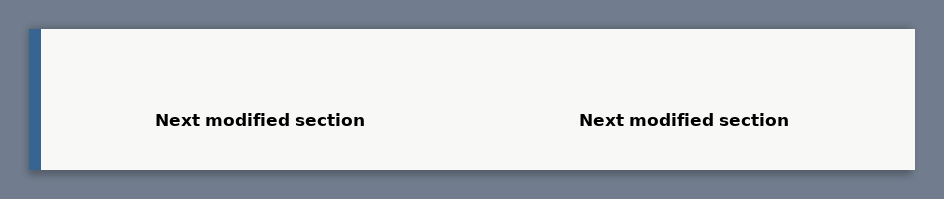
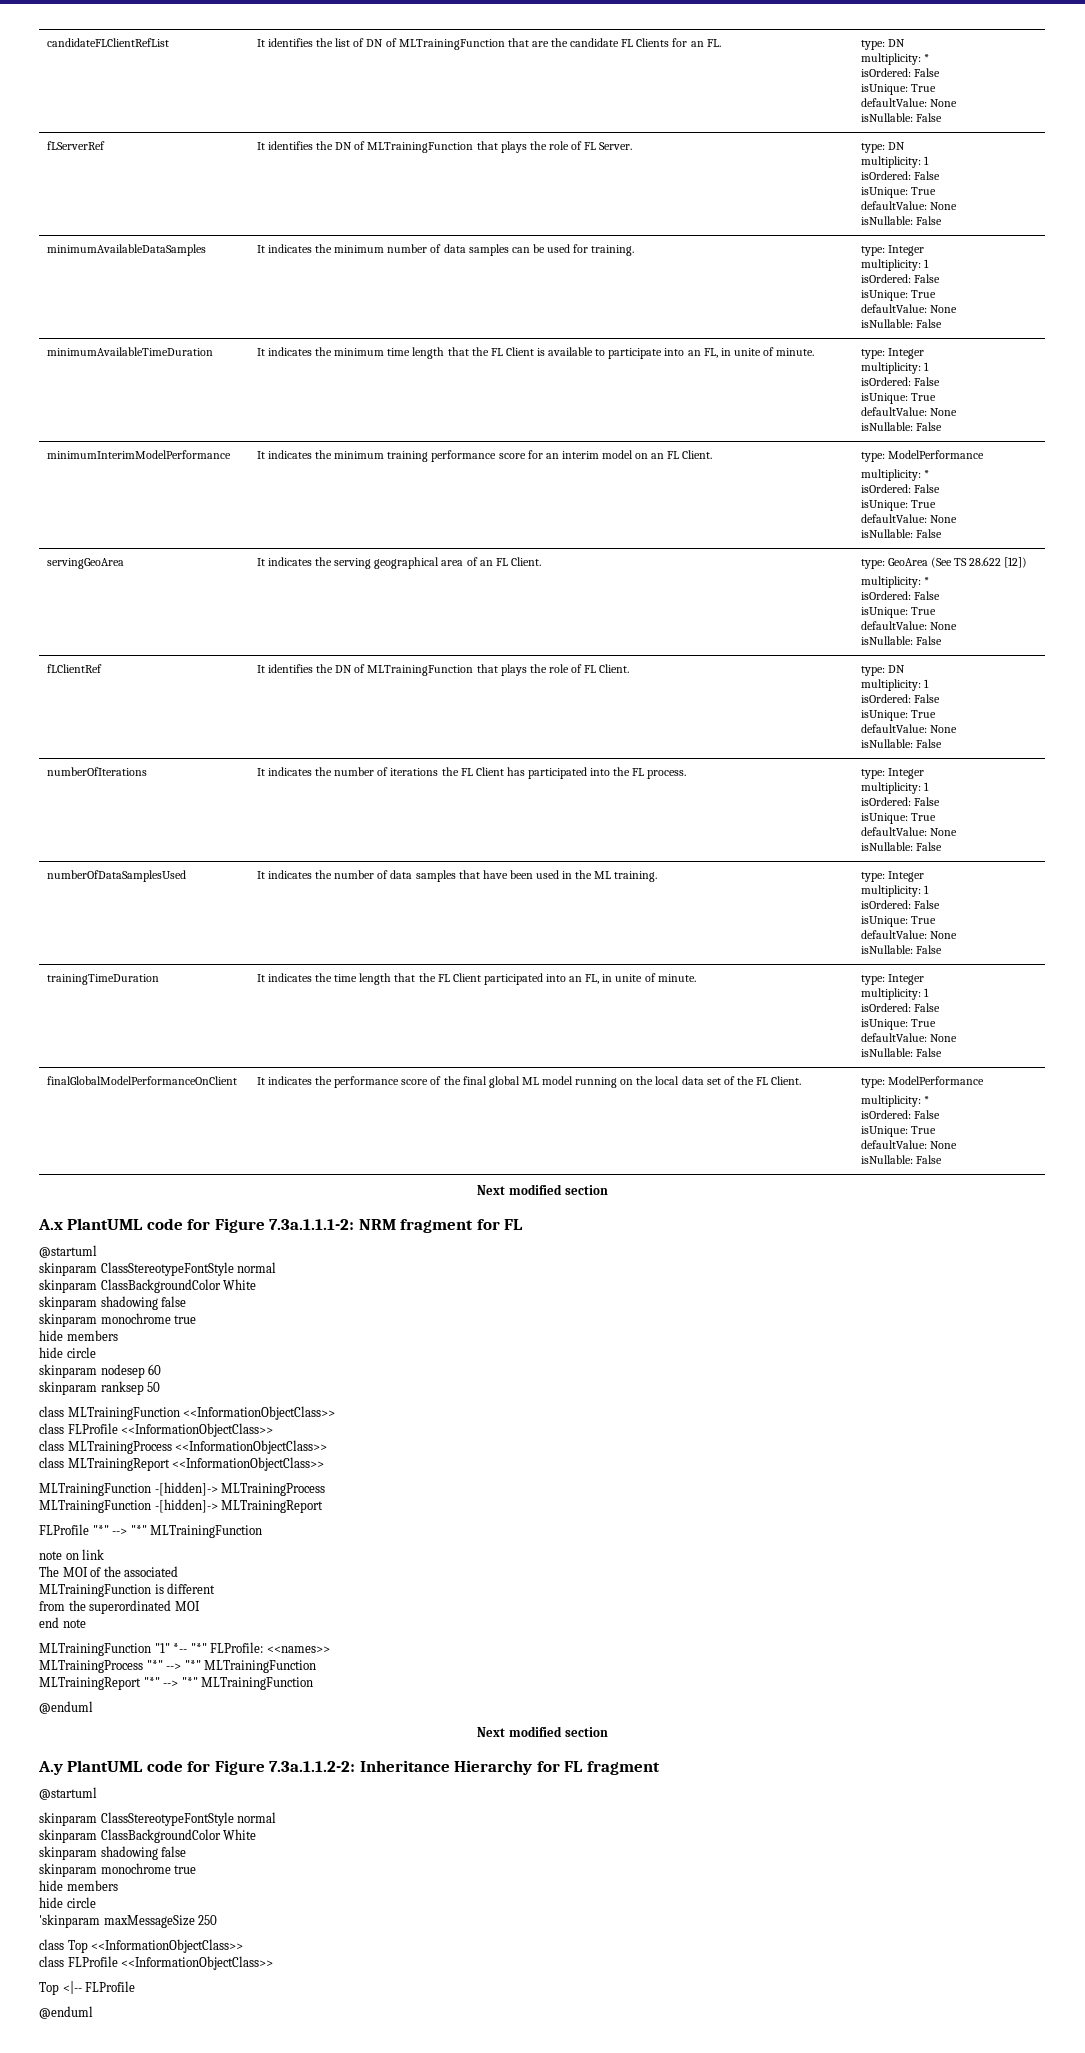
[155,113,365,126] [579,113,789,126] Next modified section // Next modified section -> [46,38,169,47] [256,38,721,50] [860,39,906,50] [860,53,930,65] [860,68,941,77] [860,84,937,95] [860,98,958,107] [860,113,943,122] [46,141,105,150] [256,141,633,153] [860,142,906,153] [860,156,930,168] [860,171,941,180] [860,187,937,198] [860,201,958,210] [860,216,943,225] [46,244,206,256] [256,244,635,256] [860,245,925,256] [860,259,930,271] [860,274,941,283] [860,290,937,301] [860,304,958,313] [860,319,943,328] [46,347,213,356] [256,347,815,359] [860,348,925,359] [860,362,930,374] [860,377,941,386] [860,393,937,404] [860,407,958,416] [860,422,943,431] [46,450,231,459] [256,450,713,462] [860,450,985,462] [860,469,930,481] [860,484,941,493] [860,500,937,511] [860,514,958,523] [860,529,943,538] [46,558,124,569] [256,557,541,569] [860,557,1028,569] [860,576,930,588] [860,591,941,600] [860,607,937,618] [860,621,958,630] [860,636,943,645] [46,664,102,673] [256,664,630,676] [860,665,906,676] [860,679,930,691] [860,694,941,703] [860,710,937,721] [860,724,958,733] [860,739,943,748] [46,767,147,776] [256,767,687,779] [860,768,925,779] [860,782,930,794] [860,797,941,806] [860,813,937,824] [860,827,958,836] [860,842,943,851] [46,870,186,882] [256,870,658,882] [860,871,925,882] [860,885,930,897] [860,900,941,909] [860,916,937,927] [860,930,958,939] [860,945,943,954] [46,974,159,985] [256,973,696,985] [860,974,925,985] [860,988,930,1000] [860,1003,941,1012] [860,1019,937,1030] [860,1033,958,1042] [860,1048,943,1057] [46,1076,237,1085] [256,1076,802,1088] [860,1076,985,1088] [860,1095,930,1107] [860,1110,941,1119] [860,1126,937,1137] [860,1140,958,1149] [860,1155,943,1164] [477,1184,608,1195] [38,1218,524,1233] [39,1245,97,1258] [39,1262,277,1276] [39,1279,257,1293] [39,1296,187,1310] [39,1313,197,1327] [39,1330,118,1341] [39,1347,96,1358] [39,1364,162,1378] [39,1381,161,1395] [39,1406,336,1420] [39,1423,274,1437] [39,1440,328,1454] [39,1457,325,1471] [39,1482,326,1496] [39,1499,324,1513] [39,1524,263,1538] [39,1549,105,1560] [39,1566,179,1577] [39,1583,216,1597] [39,1600,200,1614] [39,1617,86,1628] [39,1642,330,1656] [39,1660,317,1673] [39,1677,314,1690] [39,1701,93,1714] [477,1726,608,1737] [38,1760,660,1775] [39,1787,97,1800] [39,1812,277,1826] [39,1829,257,1843] [39,1846,187,1860] [39,1863,197,1877] [39,1880,118,1891] [39,1897,96,1908] [39,1914,218,1928] [39,1939,244,1953] [39,1956,274,1970] [39,1981,136,1995] [39,2006,93,2019] candidateFLClientRefList | It identifies the list of DN of MLTrainingFunction that are the candidate FL Clients for an FL. | type: DN // multiplicity: * // isOrdered: False // isUnique: True // defaultValue: None // isNullable: False // fLServerRef | It identifies the DN of MLTrainingFunction that plays the role of FL Server. | type: DN // multiplicity: 1 // isOrdered: False // isUnique: True // defaultValue: None // isNullable: False // minimumAvailableDataSamples | It indicates the minimum number of data samples can be used for training. | type: Integer // multiplicity: 1 // isOrdered: False // isUnique: True // defaultValue: None // isNullable: False // minimumAvailableTimeDuration | It indicates the minimum time length that the FL Client is available to participate into an FL, in unite of minute. | type: Integer // multiplicity: 1 // isOrdered: False // isUnique: True // defaultValue: None // isNullable: False // minimumInterimModelPerformance | It indicates the minimum training performance score for an interim model on an FL Client. | type: ModelPerformance // multiplicity: * // isOrdered: False // isUnique: True // defaultValue: None // isNullable: False // servingGeoArea | It indicates the serving geographical area of an FL Client. | type: GeoArea (See TS 28.622 [12]) // multiplicity: * // isOrdered: False // isUnique: True // defaultValue: None // isNullable: False // fLClientRef | It identifies the DN of MLTrainingFunction that plays the role of FL Client. | type: DN // multiplicity: 1 // isOrdered: False // isUnique: True // defaultValue: None // isNullable: False // numberOfIterations | It indicates the number of iterations the FL Client has participated into the FL process. | type: Integer // multiplicity: 1 // isOrdered: False // isUnique: True // defaultValue: None // isNullable: False // numberOfDataSamplesUsed | It indicates the number of data samples that have been used in the ML training. | type: Integer // multiplicity: 1 // isOrdered: False // isUnique: True // defaultValue: None // isNullable: False // trainingTimeDuration | It indicates the time length that the FL Client participated into an FL, in unite of minute. | type: Integer // multiplicity: 1 // isOrdered: False // isUnique: True // defaultValue: None // isNullable: False // finalGlobalModelPerformanceOnClient | It indicates the performance score of the final global ML model running on the local data set of the FL Client. | type: ModelPerformance // multiplicity: * // isOrdered: False // isUnique: True // defaultValue: None // isNullable: False // Next modified section // A.x PlantUML code for Figure 7.3a.1.1.1-2: NRM fragment for FL // @startuml // skinparam ClassStereotypeFontStyle normal // skinparam ClassBackgroundColor White // skinparam shadowing false // skinparam monochrome true // hide members // hide circle // skinparam nodesep 60 // skinparam ranksep 50 // class MLTrainingFunction <<InformationObjectClass>> // class FLProfile <<InformationObjectClass>> // class MLTrainingProcess <<InformationObjectClass>> // class MLTrainingReport <<InformationObjectClass>> // MLTrainingFunction -[hidden]-> MLTrainingProcess // MLTrainingFunction -[hidden]-> MLTrainingReport // FLProfile "*" --> "*" MLTrainingFunction // note on link // The MOI of the associated // MLTrainingFunction is different // from the superordinated MOI // end note // MLTrainingFunction "1" *-- "*" FLProfile: <<names>> // MLTrainingProcess "*" --> "*" MLTrainingFunction // MLTrainingReport "*" --> "*" MLTrainingFunction // @enduml // Next modified section // A.y PlantUML code for Figure 7.3a.1.1.2-2: Inheritance Hierarchy for FL fragment // @startuml // skinparam ClassStereotypeFontStyle normal // skinparam ClassBackgroundColor White // skinparam shadowing false // skinparam monochrome true // hide members // hide circle // 'skinparam maxMessageSize 250 // class Top <<InformationObjectClass>> // class FLProfile <<InformationObjectClass>> // Top <|-- FLProfile // @enduml

